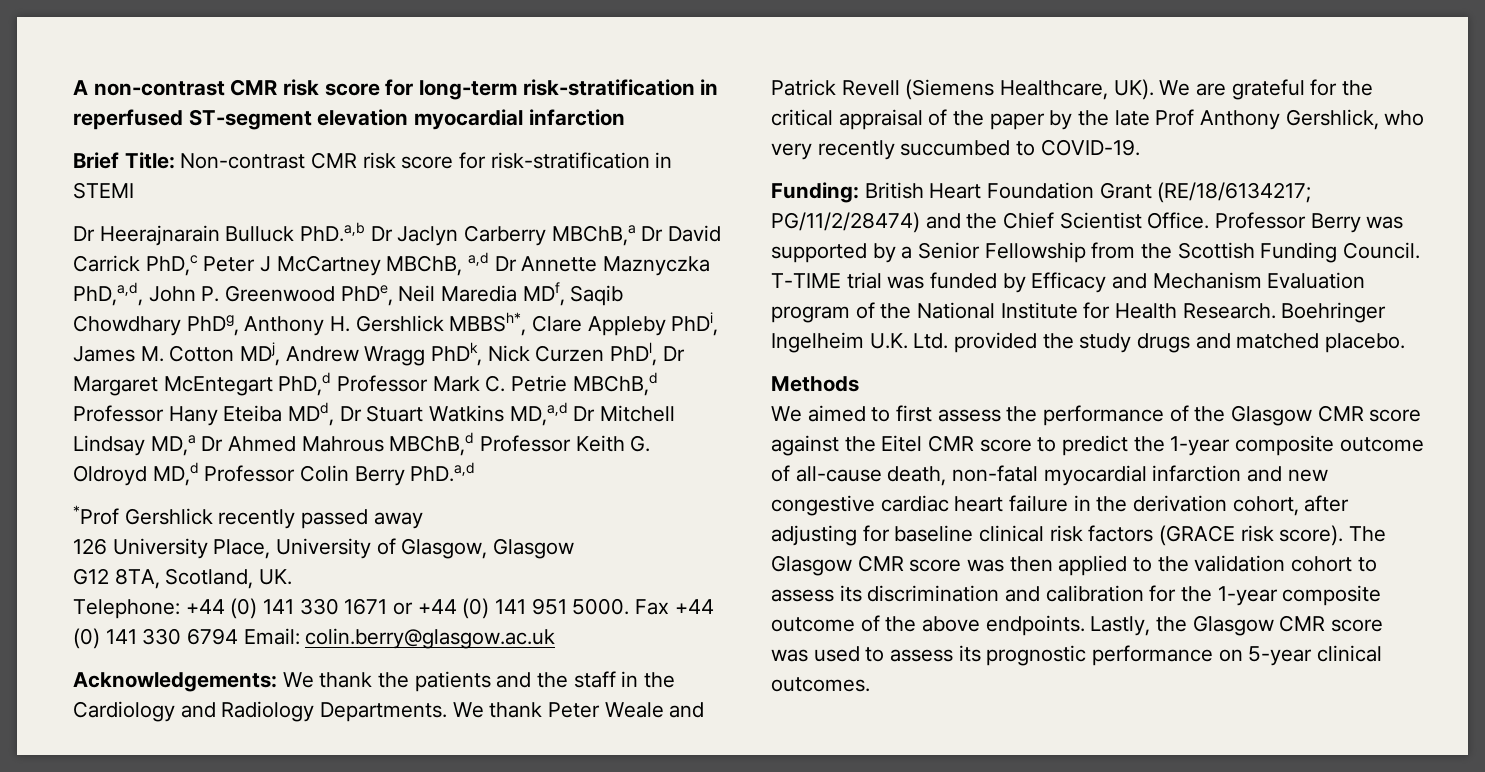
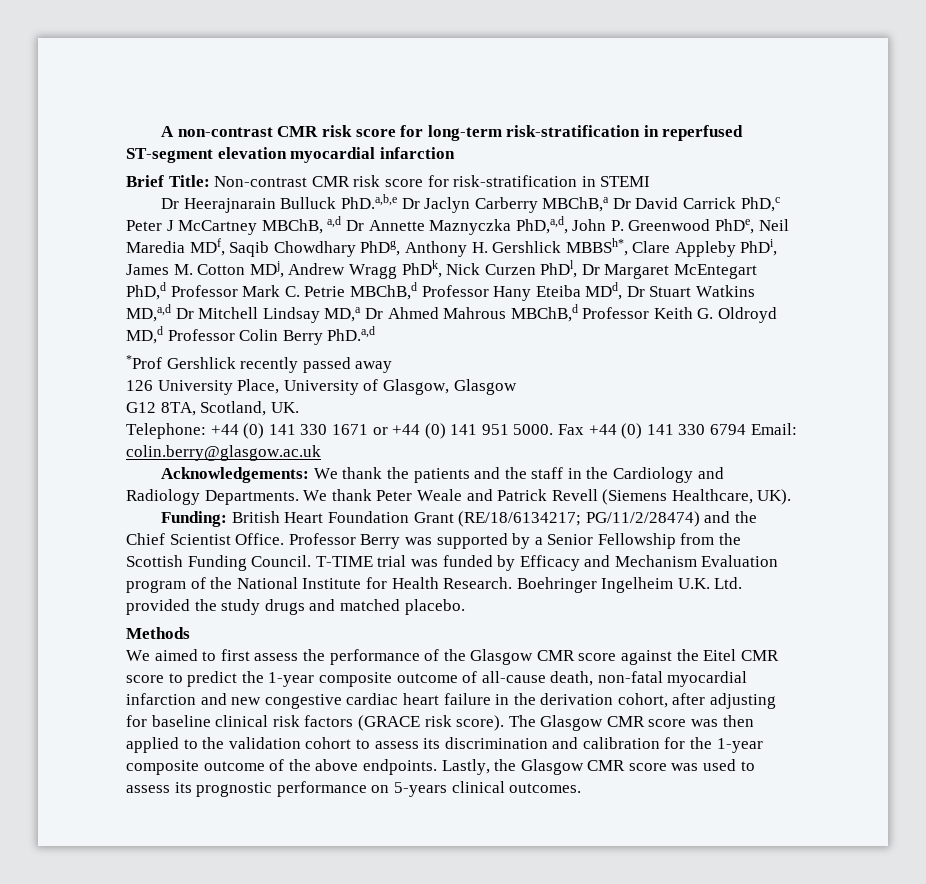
[300,222,366,242] PhD.a,b -> [340,194,397,209] PhD.a,b,e
[1159,79,1374,100] [771,109,1425,130] [771,139,1140,160] We are grateful for the critical appraisal of the paper by the late Prof Anthony Gershlick, who very recently succumbed to COVID-19. -> (792, 497) none
[1248,646,1313,666] 5-year -> [393,782,447,797] 5-years

